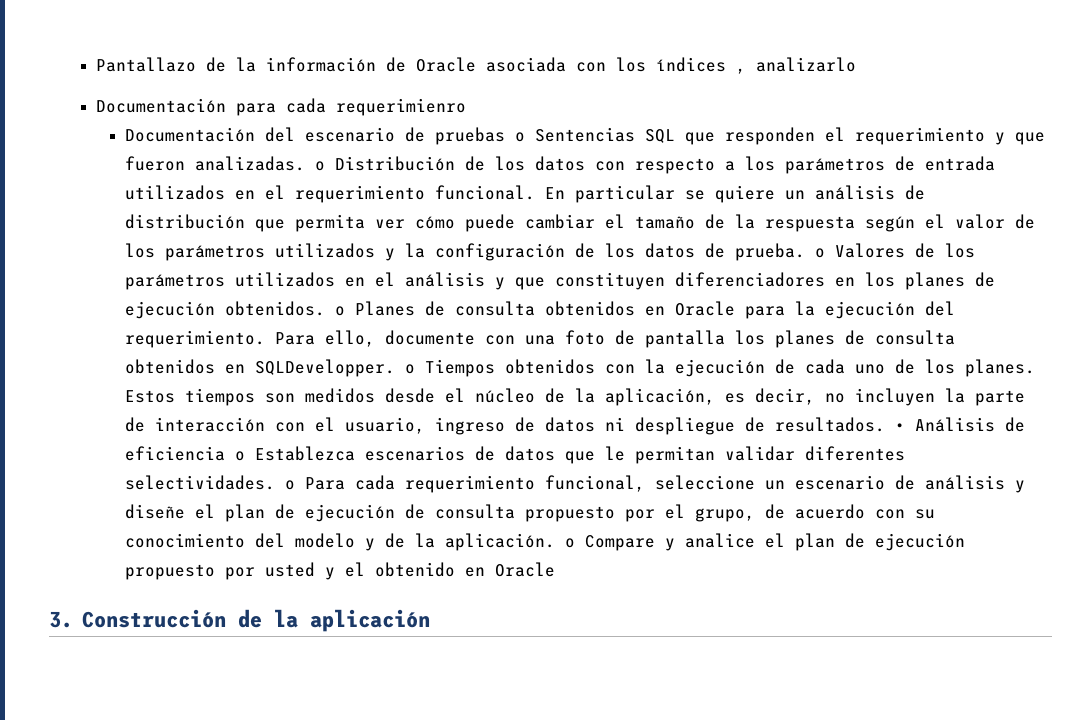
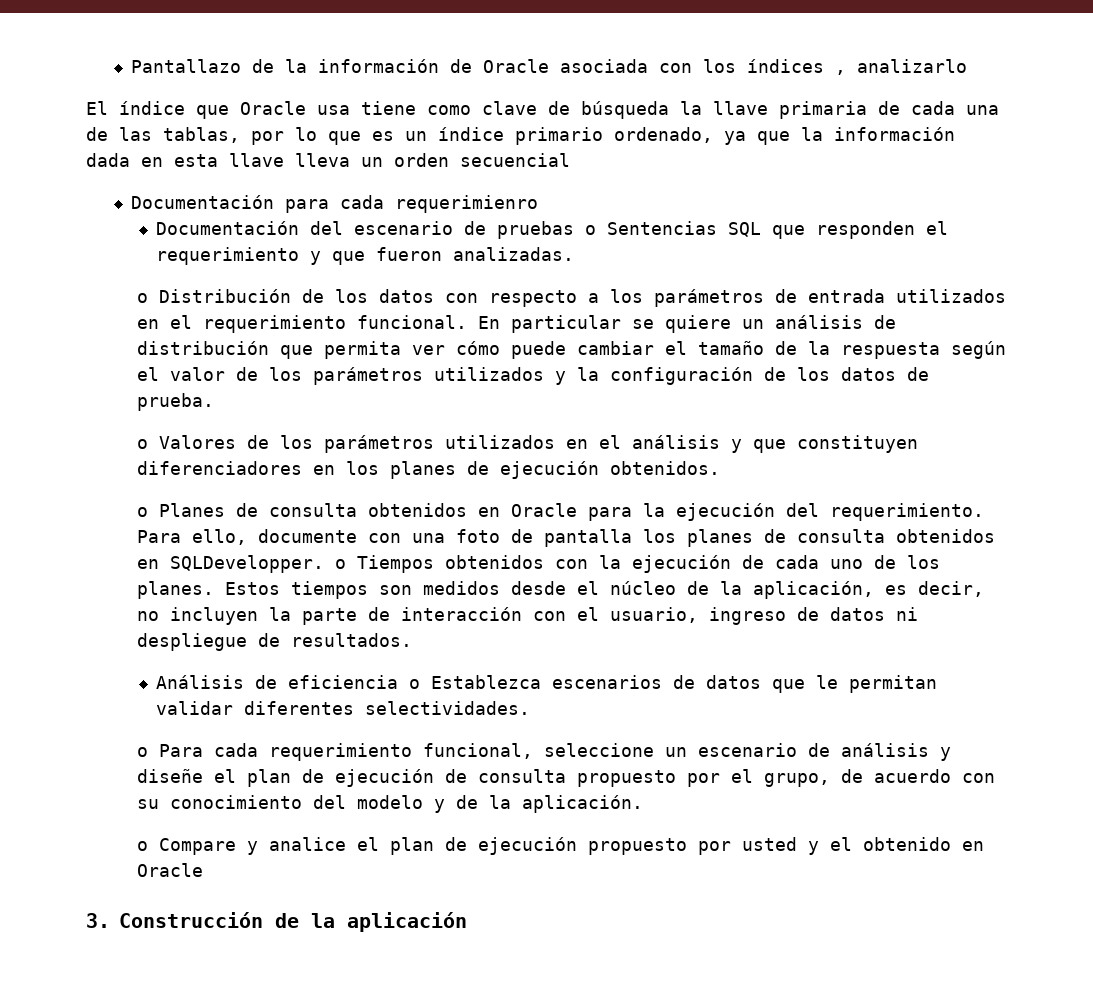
(857, 64) none -> [86,101,999,119] [86,127,955,145] [86,153,570,167] // El índice que Oracle usa tiene como clave de búsqueda la llave primaria de cada una de las tablas, por lo que es un índice primario ordenado, ya que la información dada en esta llave lleva un orden secuencial
(305, 163) none -> (575, 254) //
(805, 252) none -> (214, 402) //
(325, 308) none -> (720, 468) //
[894,423,905,431] • -> (412, 640) //
(275, 482) none -> (531, 708) //
(555, 542) none -> (643, 804) //

